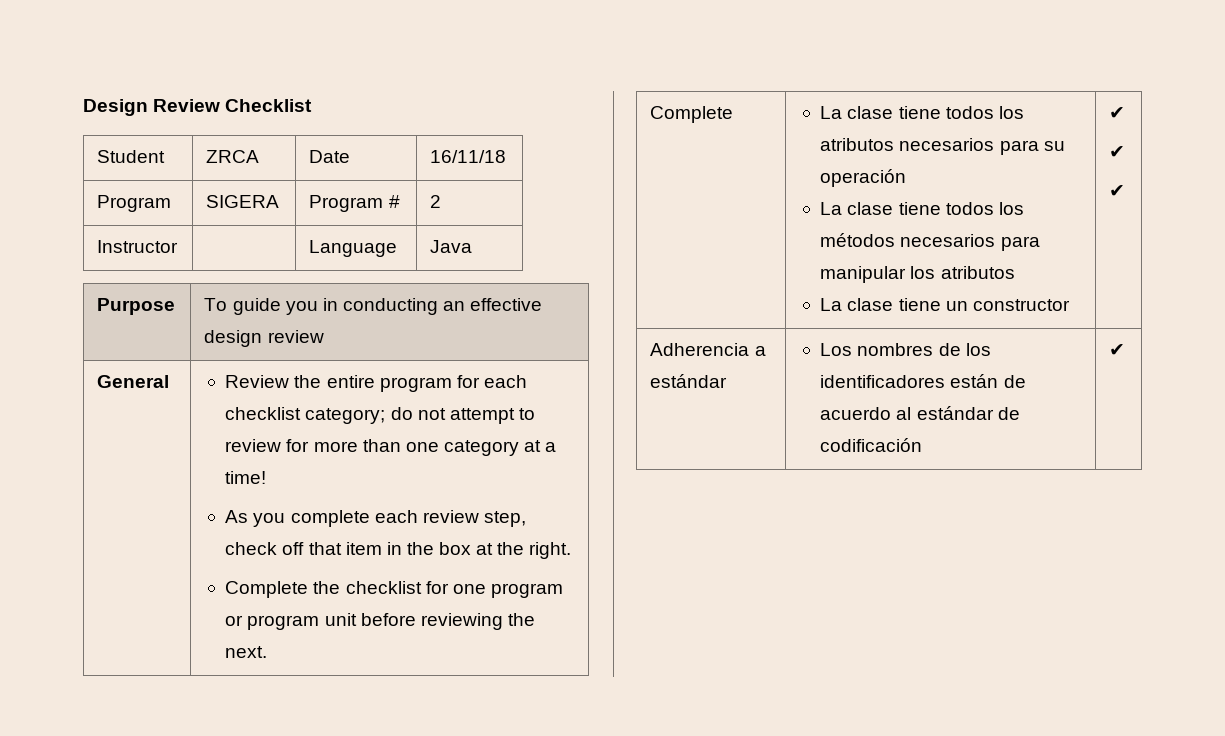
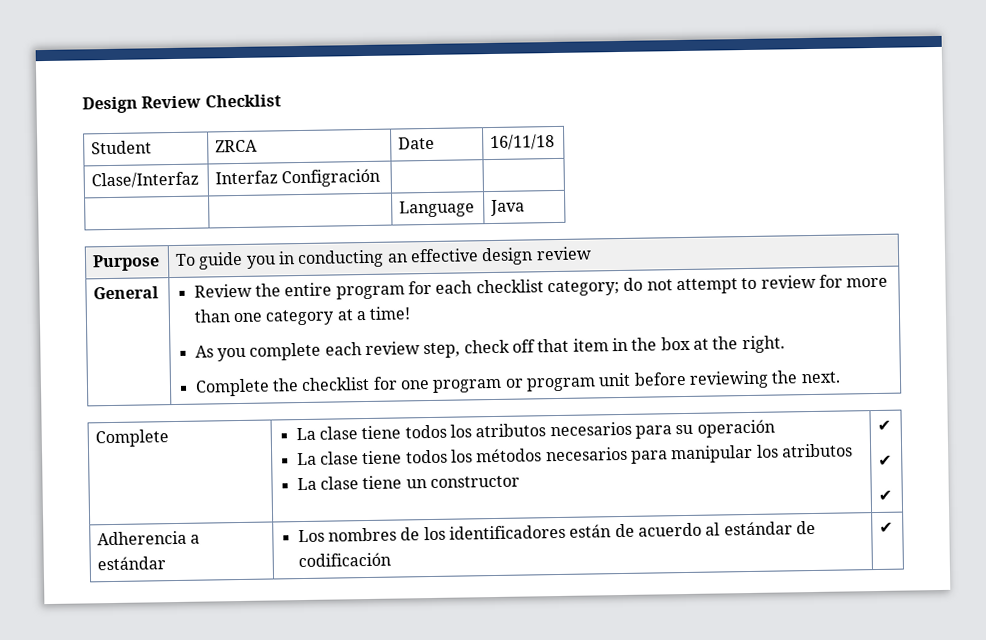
[97,195,172,212] [206,195,280,208] [309,195,400,212] [430,195,442,208] [97,240,179,253] Program | SIGERA | Program # | 2 // Instructor -> [91,171,200,189] [215,168,381,188] Clase/Interfaz | Interfaz Configración | | //

